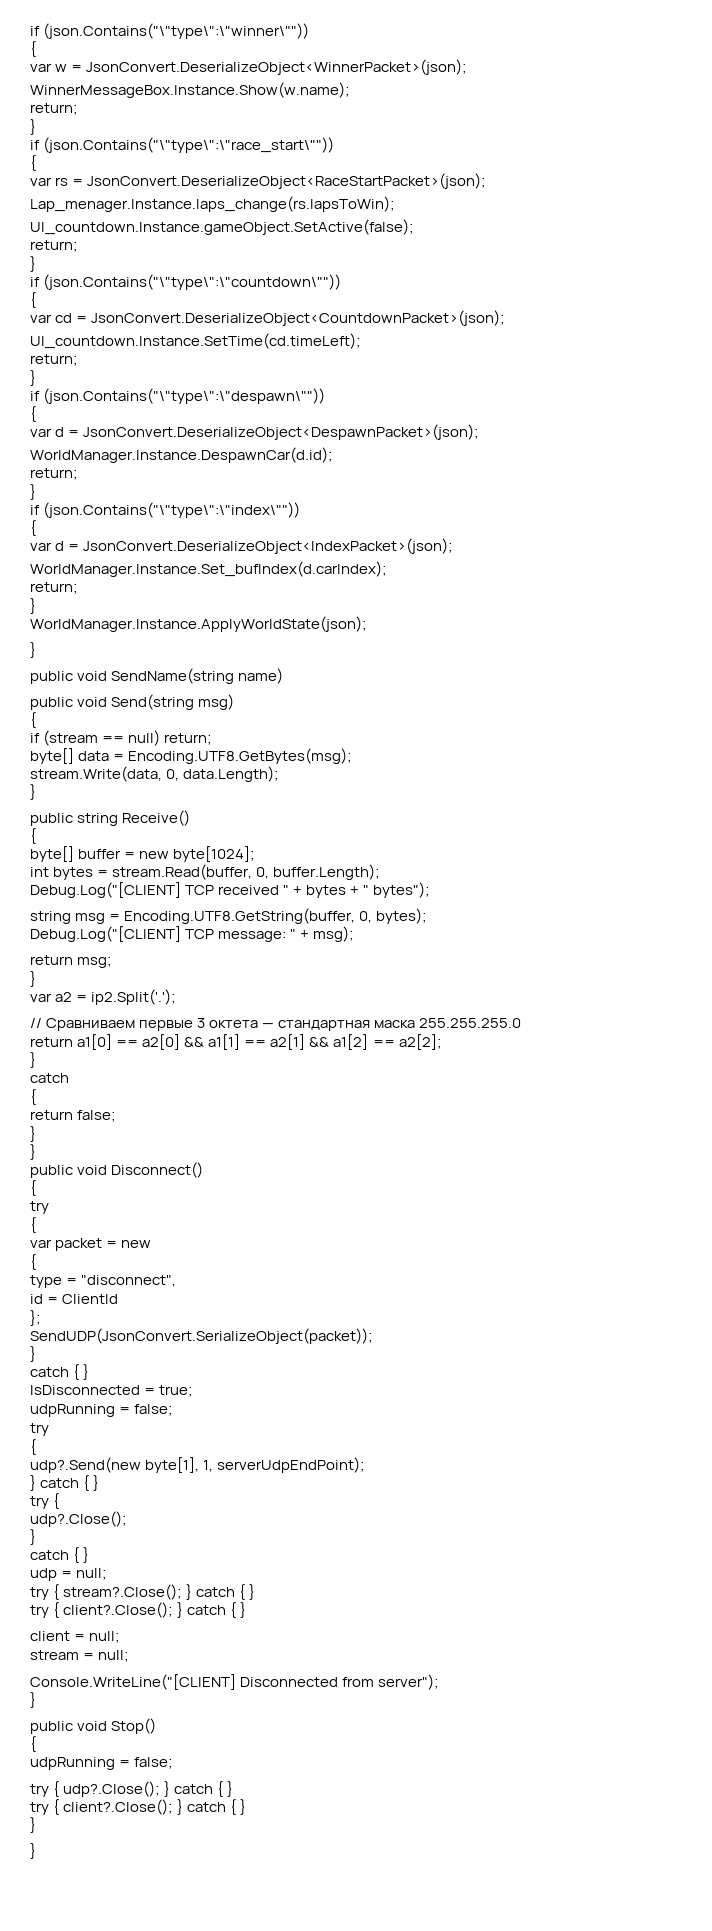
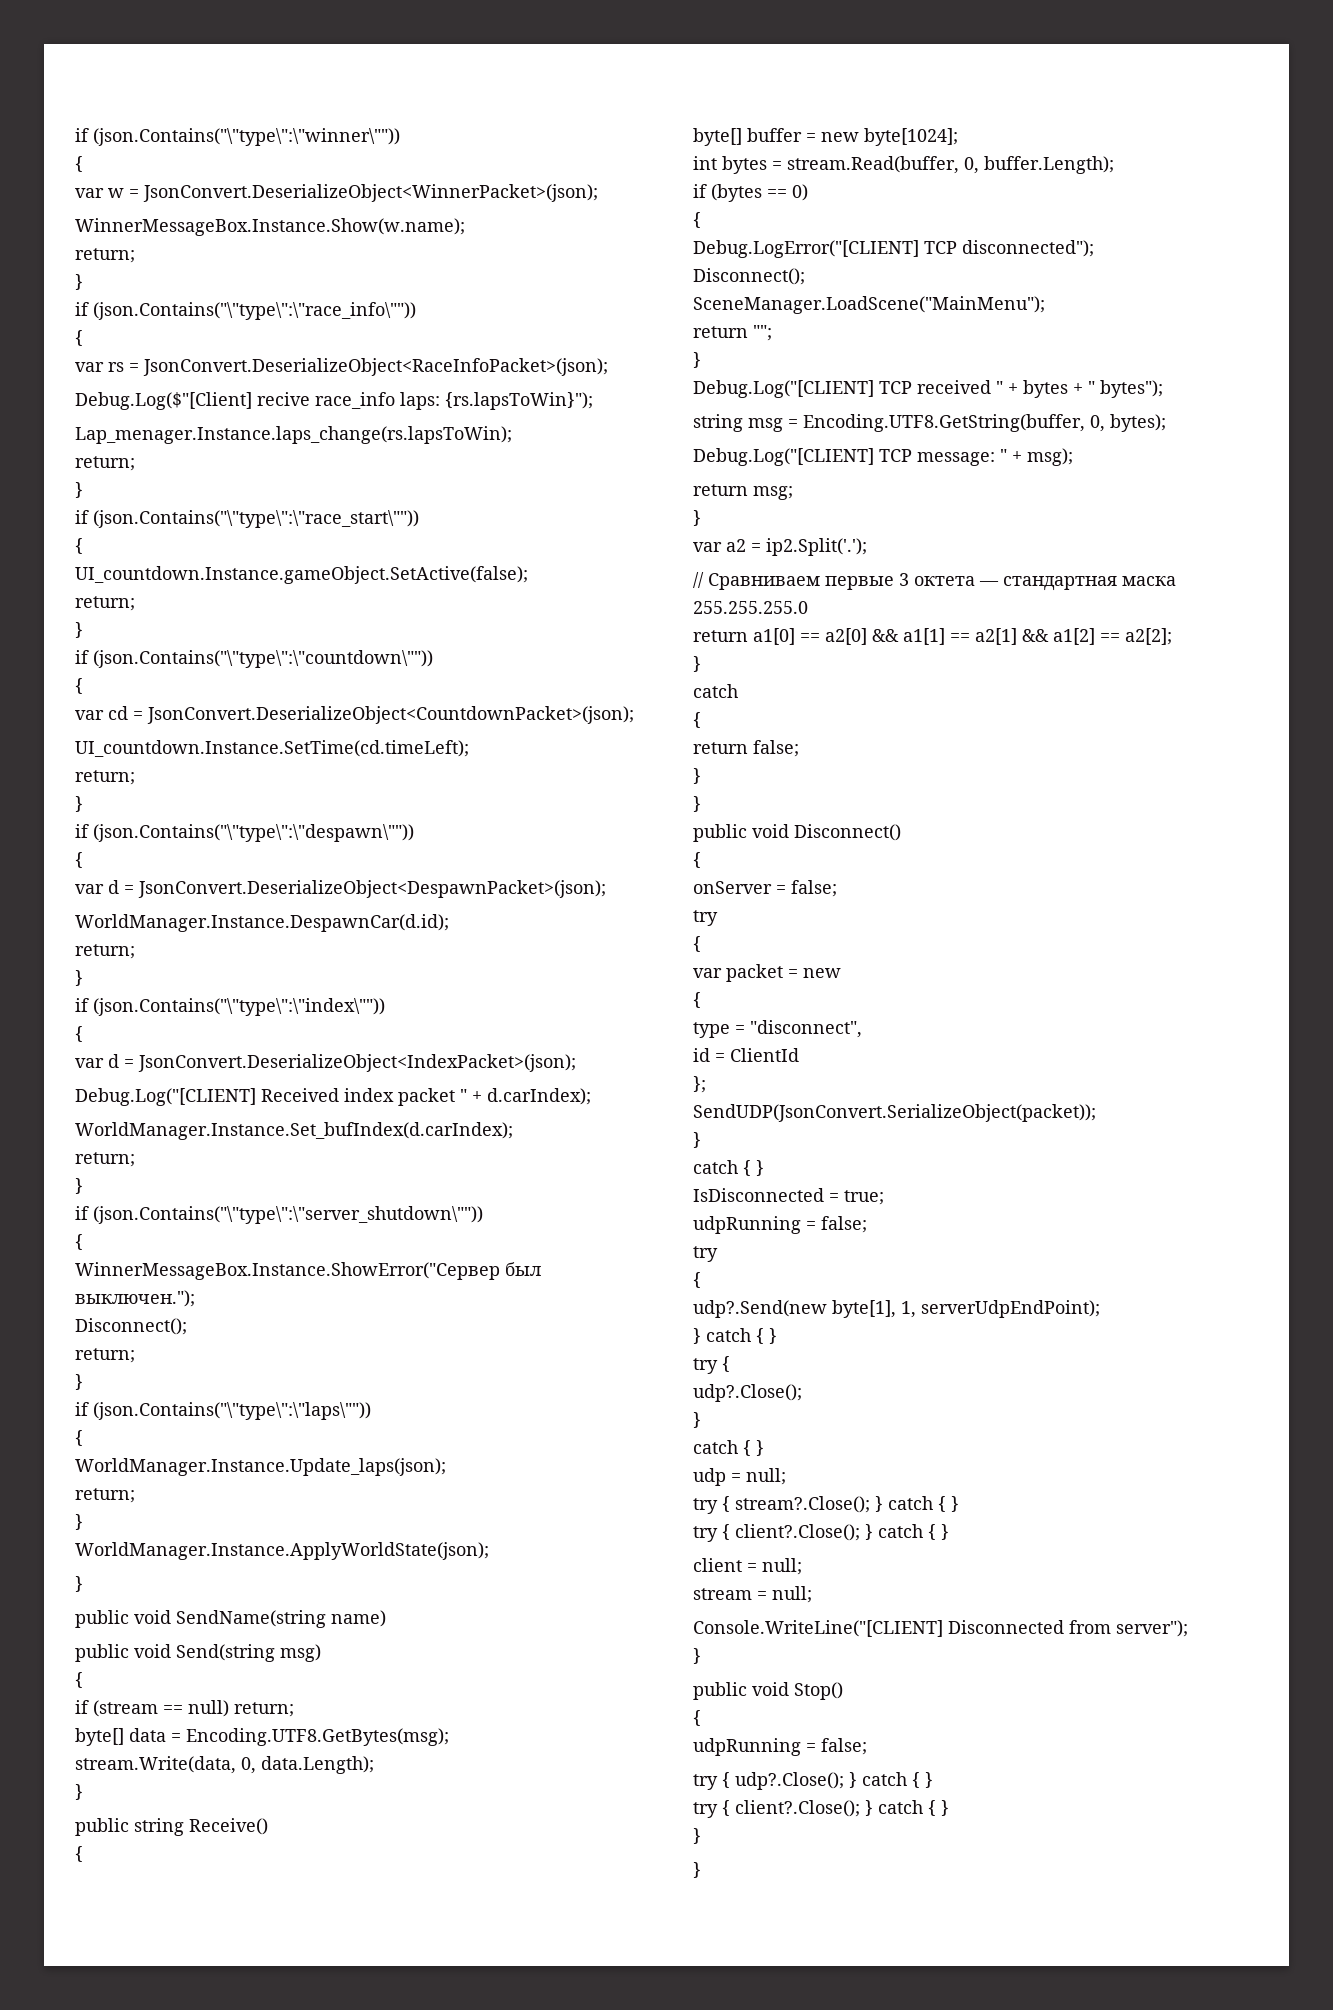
[43,137,335,153] (json.Contains("\"type\":\"race_start\"")) -> [93,302,416,320] (json.Contains("\"type\":\"race_info\""))
[87,173,487,189] [30,196,395,212] JsonConvert.DeserializeObject<RaceStartPacket>(json); // Lap_menager.Instance.laps_change(rs.lapsToWin); -> [143,358,608,376] [75,392,593,410] [75,426,512,444] [75,456,135,471] [75,482,83,498] [75,510,419,528] [75,538,83,554] JsonConvert.DeserializeObject<RaceInfoPacket>(json); // Debug.Log($"[Client] recive race_info laps: {rs.lapsToWin}"); // Lap_menager.Instance.laps_change(rs.lapsToWin); // return; // } // if (json.Contains("\"type\":\"race_start\"")) // {
[30,561,387,577] WorldManager.Instance.Set_bufIndex(d.carIndex); -> [75,1088,591,1106] [75,1122,513,1140] [75,1152,135,1167] [75,1178,83,1194] [75,1206,483,1224] [75,1234,83,1250] [75,1262,541,1280] [75,1290,195,1307] [75,1318,187,1335] [75,1348,135,1363] [75,1374,83,1390] [75,1402,371,1420] [75,1430,83,1446] [75,1458,446,1476] Debug.Log("[CLIENT] Received index packet " + d.carIndex); // WorldManager.Instance.Set_bufIndex(d.carIndex); // return; // } // if (json.Contains("\"type\":\"server_shutdown\"")) // { // WinnerMessageBox.Instance.ShowError("Сервер был выключен."); // Disconnect(); // return; // } // if (json.Contains("\"type\":\"laps\"")) // { // WorldManager.Instance.Update_laps(json);
(381, 872) none -> [693,184,808,202] [693,212,701,228] [693,240,1094,258] [693,268,805,285] [693,296,1045,314] [693,325,772,341] [693,352,701,368] // if (bytes == 0) // { // Debug.LogError("[CLIENT] TCP disconnected"); // Disconnect(); // SceneManager.LoadScene("MainMenu"); // return ""; // }
(36, 1188) none -> [693,880,837,897] // onServer = false;

